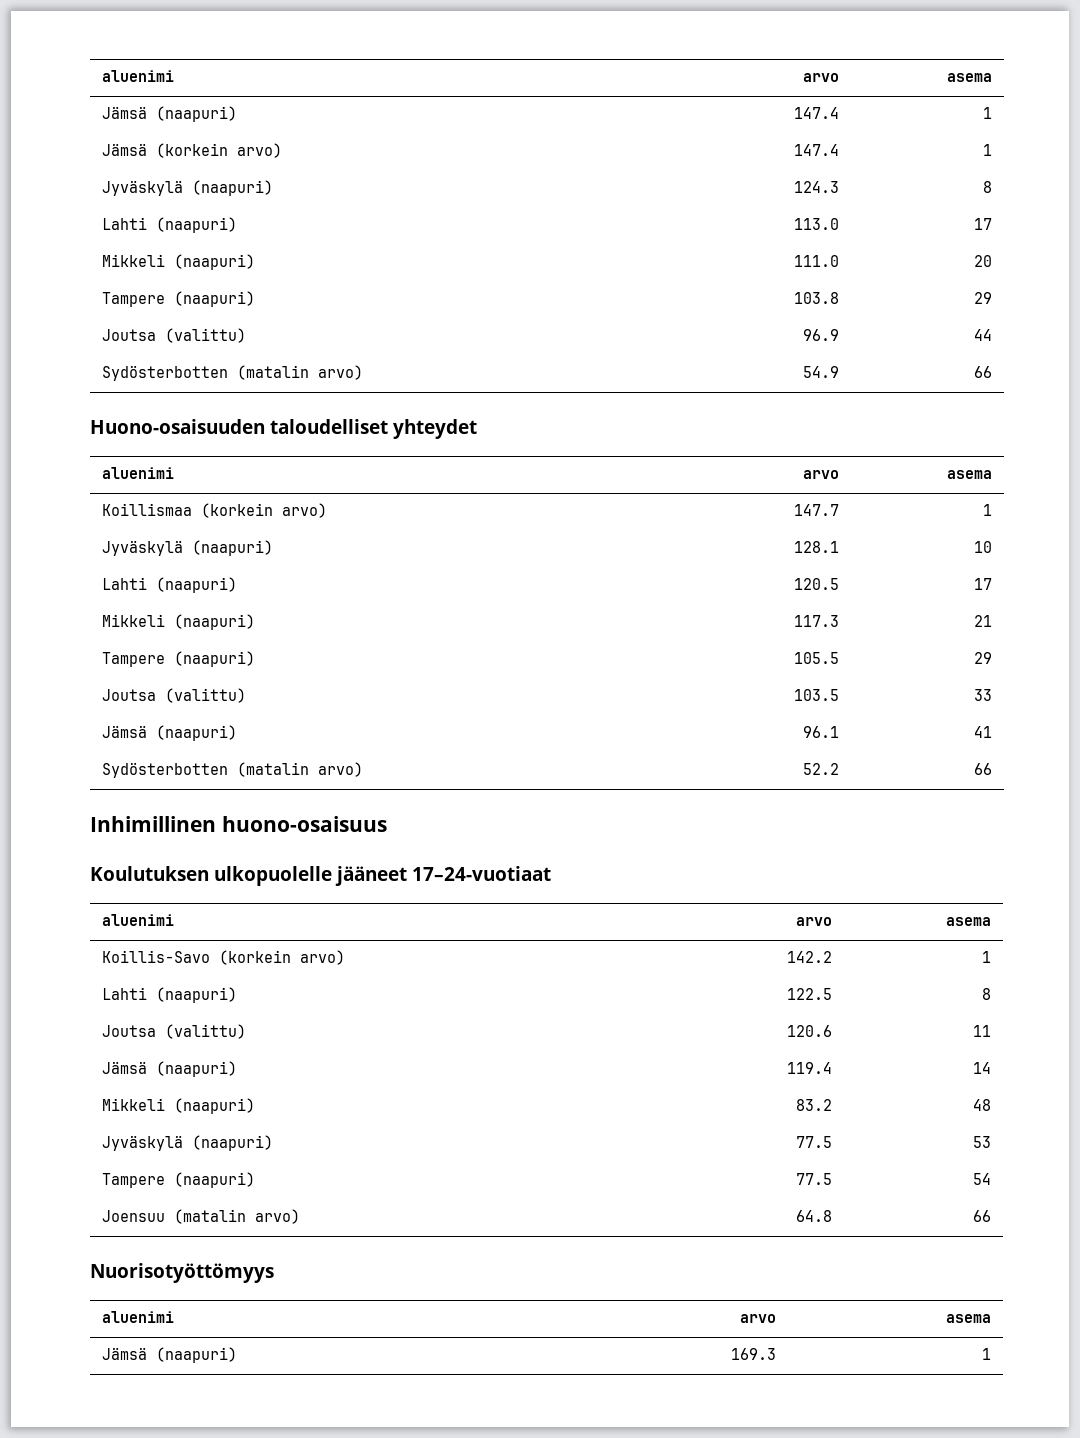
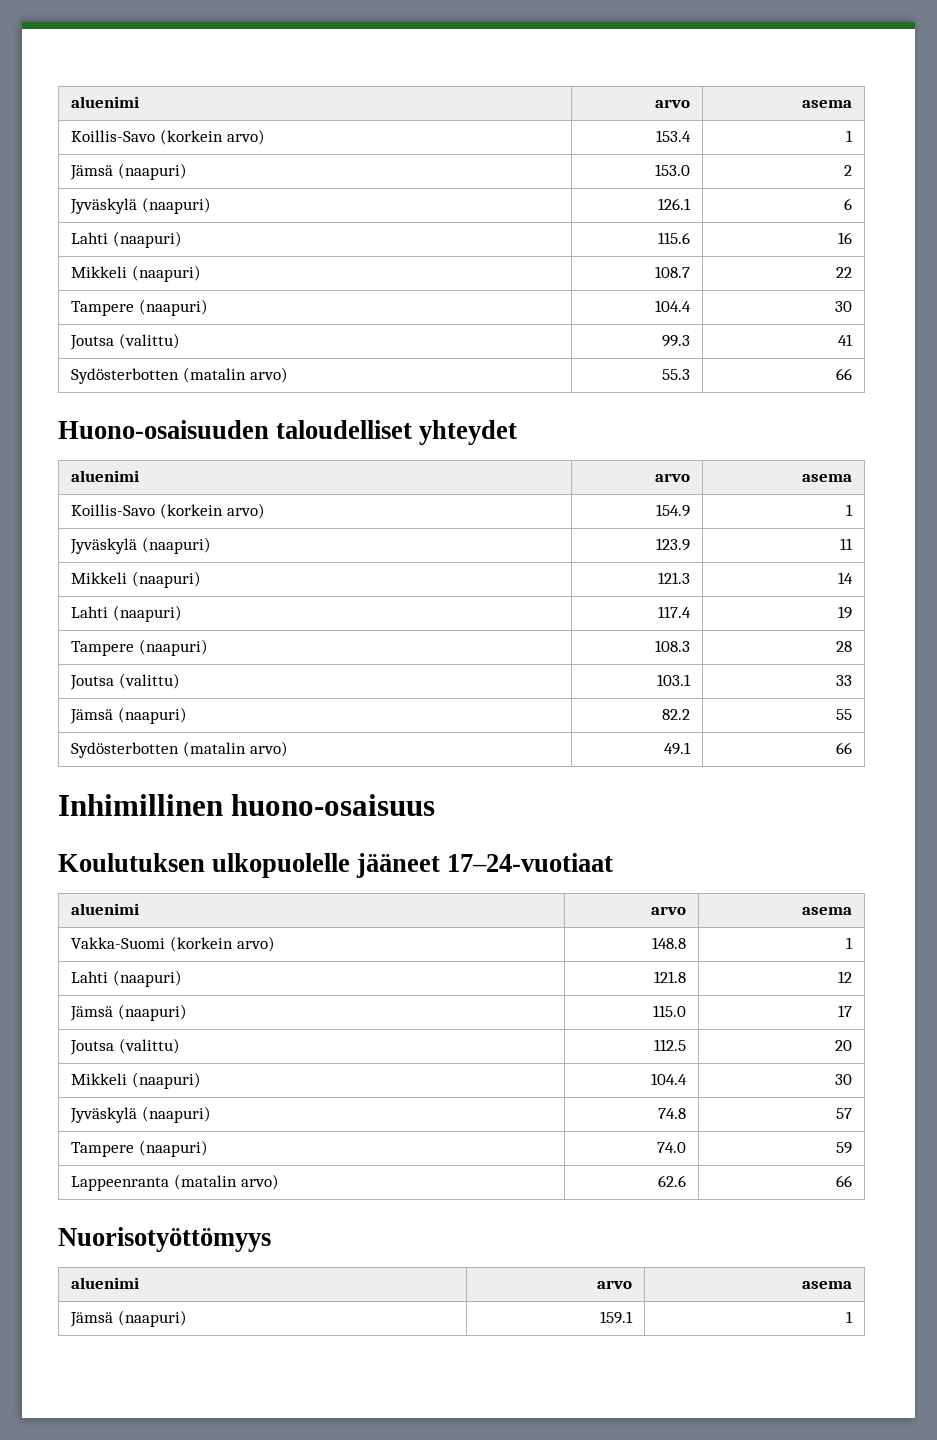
[101,70,174,82] [803,73,840,82] [947,73,993,82] [101,106,237,122] [794,107,840,119] [983,107,993,119] [101,143,282,158] [794,144,840,156] [983,144,993,156] [101,180,273,196] [794,181,840,193] [983,181,993,193] [101,217,237,233] [794,218,840,230] [974,218,993,230] [101,254,255,270] [794,255,840,267] [974,255,993,267] [101,291,255,307] [794,292,840,304] [974,292,993,304] [101,328,246,343] [803,329,840,341] [974,329,993,341] [101,365,363,381] [803,366,840,378] aluenimi | arvo | asema // Jämsä (naapuri) | 147.4 | 1 // Jämsä (korkein arvo) | 147.4 | 1 // Jyväskylä (naapuri) | 124.3 | 8 // Lahti (naapuri) | 113.0 | 17 // Mikkeli (naapuri) | 111.0 | 20 // Tampere (naapuri) | 103.8 | 29 // Joutsa (valittu) | 96.9 | 44 // Sydösterbotten (matalin arvo) | 54.9 -> [71,96,140,108] [654,99,690,108] [801,100,852,108] [71,129,265,145] [655,130,691,142] [845,130,853,142] [70,163,187,180] [654,164,690,176] [843,165,852,176] [70,197,211,214] [657,198,691,210] [843,198,852,210] [71,231,182,248] [657,232,690,244] [837,232,852,244] [71,265,201,282] [654,266,690,278] [835,267,852,278] [71,299,208,316] [654,300,691,312] [834,301,852,312] [70,333,180,350] [661,335,690,347] [837,334,853,346] [71,367,288,384] [661,369,690,380] aluenimi | arvo | asema // Koillis-Savo (korkein arvo) | 153.4 | 1 // Jämsä (naapuri) | 153.0 | 2 // Jyväskylä (naapuri) | 126.1 | 6 // Lahti (naapuri) | 115.6 | 16 // Mikkeli (naapuri) | 108.7 | 22 // Tampere (naapuri) | 104.4 | 30 // Joutsa (valittu) | 99.3 | 41 // Sydösterbotten (matalin arvo) | 55.3
[101,503,327,518] [794,504,840,516] [983,504,993,516] [101,540,273,556] [794,541,840,553] [974,541,993,553] [101,577,237,593] [794,578,840,590] [974,578,993,590] [101,614,255,630] [794,615,840,627] [974,615,993,627] [101,651,255,667] [794,652,840,664] [974,652,993,664] [101,688,246,703] [794,689,840,701] Koillismaa (korkein arvo) | 147.7 | 1 // Jyväskylä (naapuri) | 128.1 | 10 // Lahti (naapuri) | 120.5 | 17 // Mikkeli (naapuri) | 117.3 | 21 // Tampere (naapuri) | 105.5 | 29 // Joutsa (valittu) | 103.5 -> [71,503,265,519] [655,504,690,517] [845,504,853,516] [70,537,211,554] [655,538,690,551] [839,538,853,550] [71,571,201,588] [657,572,690,584] [837,572,853,584] [71,605,182,622] [657,606,691,618] [837,606,852,619] [71,639,208,656] [654,640,690,652] [835,641,852,652] [70,673,180,690] [656,674,691,686] Koillis-Savo (korkein arvo) | 154.9 | 1 // Jyväskylä (naapuri) | 123.9 | 11 // Mikkeli (naapuri) | 121.3 | 14 // Lahti (naapuri) | 117.4 | 19 // Tampere (naapuri) | 108.3 | 28 // Joutsa (valittu) | 103.1
[803,726,840,738] [974,726,993,738] [101,762,363,778] [803,763,840,775] 96.1 | 41 // Sydösterbotten (matalin arvo) | 52.2 -> [661,709,690,720] [835,709,852,720] [71,741,288,758] [663,742,691,755] 82.2 | 55 // Sydösterbotten (matalin arvo) | 49.1
[101,950,345,965] [787,951,833,963] Koillis-Savo (korkein arvo) | 142.2 -> [71,936,275,952] [651,937,686,949] Vakka-Suomi (korkein arvo) | 148.8
[787,988,833,1000] [982,988,992,1000] [101,1024,246,1039] [787,1025,833,1037] [973,1025,992,1037] [101,1061,237,1077] [787,1062,833,1074] [973,1062,992,1074] [101,1098,255,1114] [796,1099,833,1111] [973,1099,992,1111] [101,1135,273,1151] [796,1136,833,1148] [973,1136,992,1148] [101,1172,255,1188] [796,1173,833,1185] [973,1173,992,1185] [101,1209,300,1224] [796,1210,833,1222] 122.5 | 8 // Joutsa (valittu) | 120.6 | 11 // Jämsä (naapuri) | 119.4 | 14 // Mikkeli (naapuri) | 83.2 | 48 // Jyväskylä (naapuri) | 77.5 | 53 // Tampere (naapuri) | 77.5 | 54 // Joensuu (matalin arvo) | 64.8 -> [653,971,686,983] [837,971,852,983] [70,1004,187,1021] [652,1005,686,1017] [837,1005,852,1017] [70,1038,180,1055] [653,1039,686,1051] [834,1040,852,1051] [71,1072,201,1089] [650,1073,687,1085] [834,1074,852,1085] [70,1106,211,1123] [657,1108,686,1119] [835,1108,852,1119] [71,1140,208,1157] [656,1142,686,1153] [835,1142,852,1154] [71,1174,279,1191] [657,1175,686,1187] 121.8 | 12 // Jämsä (naapuri) | 115.0 | 17 // Joutsa (valittu) | 112.5 | 20 // Mikkeli (naapuri) | 104.4 | 30 // Jyväskylä (naapuri) | 74.8 | 57 // Tampere (naapuri) | 74.0 | 59 // Lappeenranta (matalin arvo) | 62.6
[731,1348,777,1360] 169.3 -> [599,1311,633,1324] 159.1

